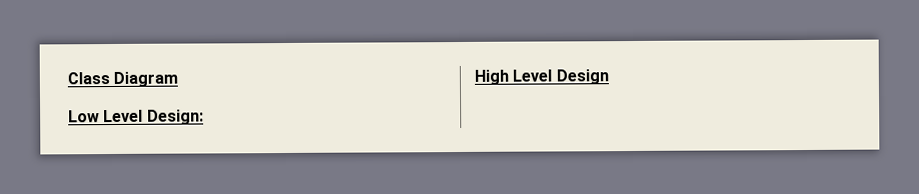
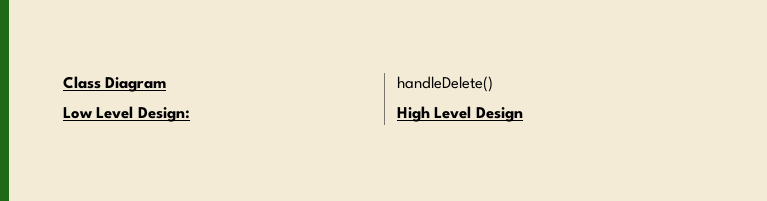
(204, 117) none -> [397,76,493,92] // handleDelete()

